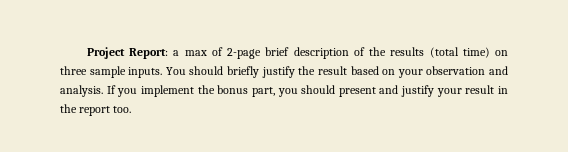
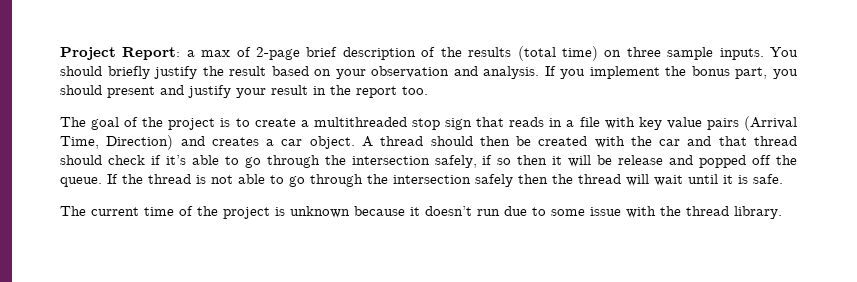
(132, 109) none -> [60,116,797,131] [60,135,798,150] [60,155,798,168] [60,174,783,187] [60,206,782,219] // The goal of the project is to create a multithreaded stop sign that reads in a file with key value pairs (Arrival Time, Direction) and creates a car object. A thread should then be created with the car and that thread should check if it’s able to go through the intersection safely, if so then it will be release and popped off the queue. If the thread is not able to go through the intersection safely then the thread will wait until it is safe. // The current time of the project is unknown because it doesn’t run due to some issue with the thread library.

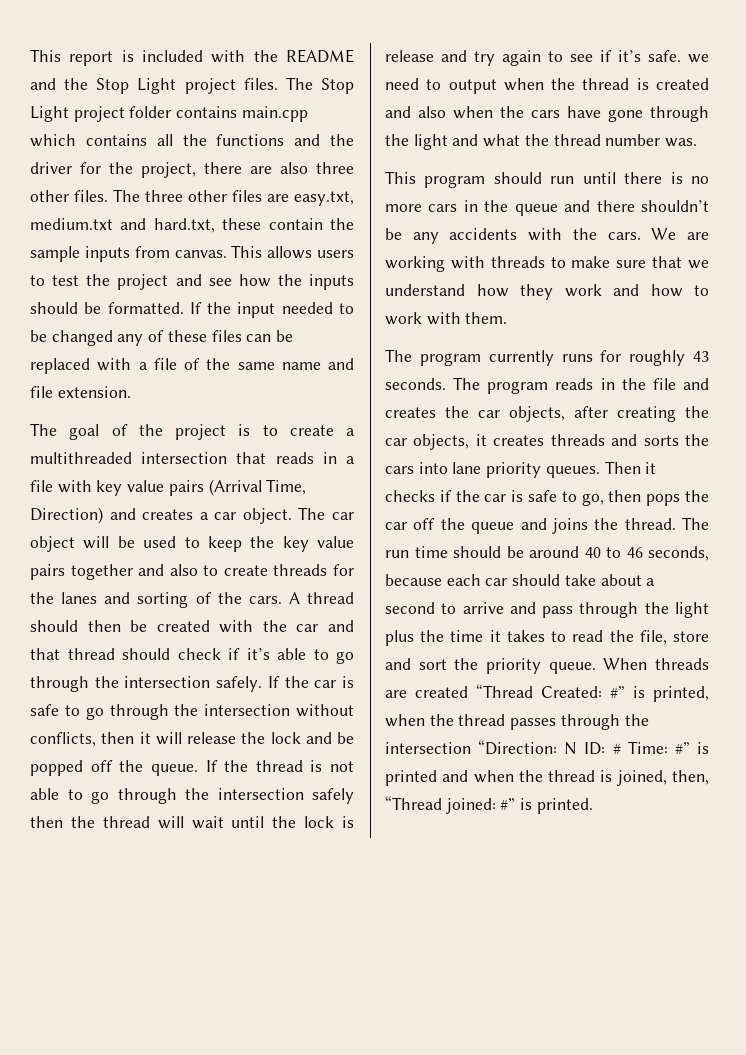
[60,46,798,61] [60,66,798,79] [60,85,428,98] Project Report: a max of 2-page brief description of the results (total time) on three sample inputs. You should briefly justify the result based on your observation and analysis. If you implement the bonus part, you should present and justify your result in the report too. -> [30,49,354,66] [30,77,355,94] [30,106,308,122] [30,134,354,147] [30,162,354,178] [30,189,354,206] [30,218,354,233] [30,245,354,262] [30,274,354,290] [30,302,354,318] [30,330,294,346] [30,358,354,374] [30,386,131,398] This report is included with the README and the Stop Light project files. The Stop Light project folder contains main.cpp which contains all the functions and the driver for the project, there are also three other files. The three other files are easy.txt, medium.txt and hard.txt, these contain the sample inputs from canvas. This allows users to test the project and see how the inputs should be formatted. If the input needed to be changed any of these files can be replaced with a file of the same name and file extension.
[411,118,473,130] stop sign -> [141,452,228,464] intersection
(355, 142) none -> [298,507,354,520] [30,536,354,552] [30,564,355,580] [30,592,282,608] The car object will be used to keep the key value pairs together and also to create threads for the lanes and sorting of the cars.
[434,155,694,168] safely, if so then it will be release and -> [216,676,355,692] [30,704,354,720] [30,732,354,747] safely. If the car is safe to go through the intersection without conflicts, then it will release the lock and be
[723,174,783,184] [60,206,782,219] it is safe. // The current time of the project is unknown because it doesn’t run due to some issue with the thread library. -> [272,816,354,828] [385,50,709,66] [385,78,709,94] [385,106,709,122] [385,134,698,150] [385,171,709,188] [385,200,709,216] [385,228,709,244] [385,256,709,272] [385,284,709,300] [385,312,508,325] [385,349,709,366] [385,377,709,394] [385,406,709,422] [385,434,709,450] [385,461,657,478] [385,490,709,506] [385,517,709,534] [385,546,709,561] [385,574,656,586] [385,602,709,618] [385,630,709,646] [385,658,709,674] [385,684,709,702] [385,714,649,730] [385,740,709,755] [385,770,709,786] [385,796,593,814] the lock is release and try again to see if it’s safe. we need to output when the thread is created and also when the cars have gone through the light and what the thread number was. // This program should run until there is no more cars in the queue and there shouldn’t be any accidents with the cars. We are working with threads to make sure that we understand how they work and how to work with them. // The program currently runs for roughly 43 seconds. The program reads in the file and creates the car objects, after creating the car objects, it creates threads and sorts the cars into lane priority queues. Then it checks if the car is safe to go, then pops the car off the queue and joins the thread. The run time should be around 40 to 46 seconds, because each car should take about a second to arrive and pass through the light plus the time it takes to read the file, store and sort the priority queue. When threads are created “Thread Created: #” is printed, when the thread passes through the intersection “Direction: N ID: # Time: #” is printed and when the thread is joined, then, “Thread joined: #” is printed.

